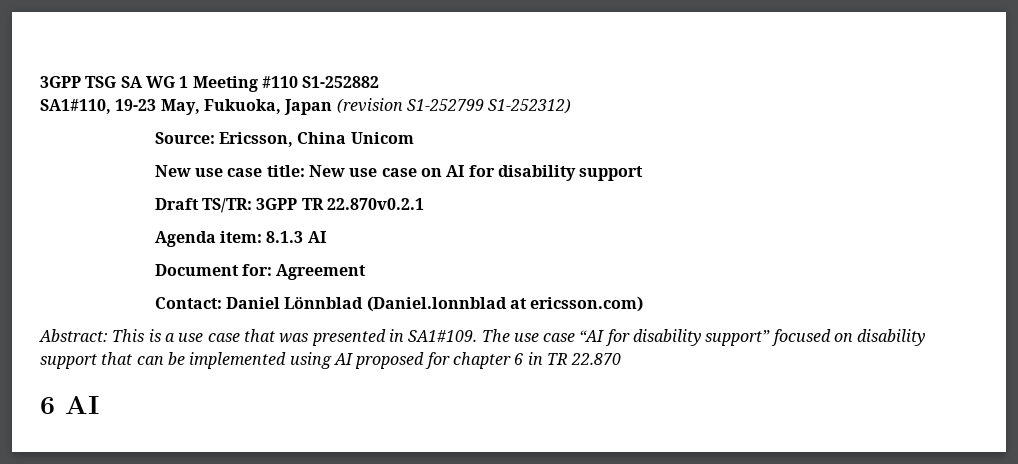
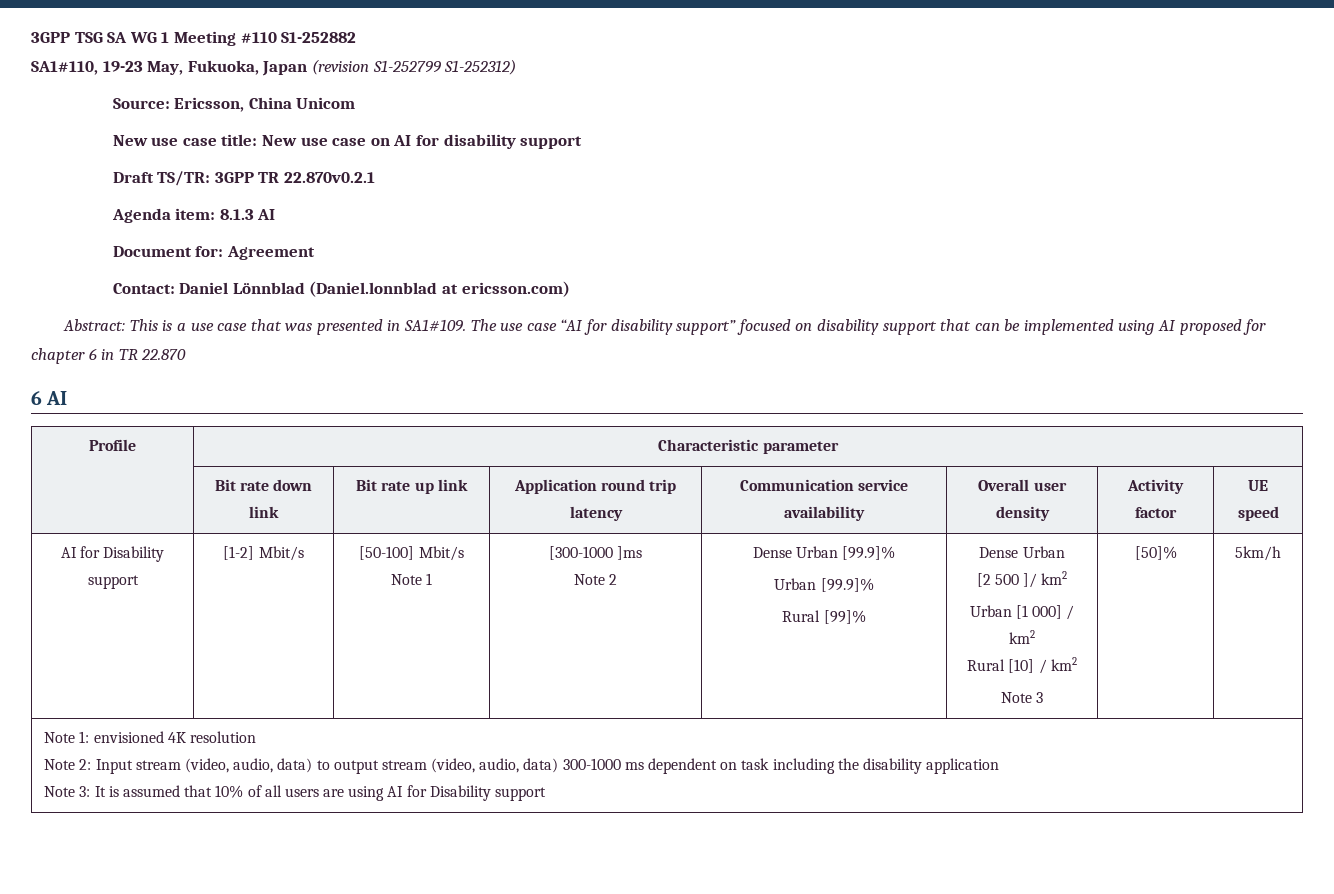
(99, 405) none -> [89,439,136,451] [658,439,839,454] [214,479,313,491] [248,506,279,518] [356,479,468,494] [513,479,677,494] [569,506,623,521] [739,479,909,491] [784,506,865,521] [978,479,1067,491] [995,506,1050,521] [1127,479,1184,494] [1135,507,1177,518] [1248,480,1268,491] [1237,506,1279,521] [60,546,165,562] [87,575,139,589] [223,546,304,561] [359,546,464,561] [390,573,433,585] [548,546,643,560] [573,574,618,585] [752,546,896,560] [774,578,874,592] [782,610,866,624] [979,546,1065,558] [976,571,1068,588] [969,605,1075,620] [1009,630,1035,644] [967,657,1077,674] [1000,692,1044,703] [1134,546,1177,560] [1235,546,1281,561] [44,731,256,743] [44,758,1000,774] [44,785,546,801] // Profile | Characteristic parameter // | Bit rate down link | Bit rate up link | Application round trip latency | Communication service availability | Overall user density | Activity factor | UE speed // AI for Disability support | [1-2] Mbit/s | [50-100] Mbit/s Note 1 | [300-1000 ]ms // Note 2 | Dense Urban [99.9]% // Urban [99.9]% // Rural [99]% | Dense Urban // [2 500 ]/ km2 // Urban [1 000] / km2 // Rural [10] / km2 // Note 3 | [50]% | 5km/h // Note 1: envisioned 4K resolution // Note 2: Input stream (video, audio, data) to output stream (video, audio, data) 300-1000 ms dependent on task including the disability application // Note 3: It is assumed that 10% of all users are using AI for Disability support

